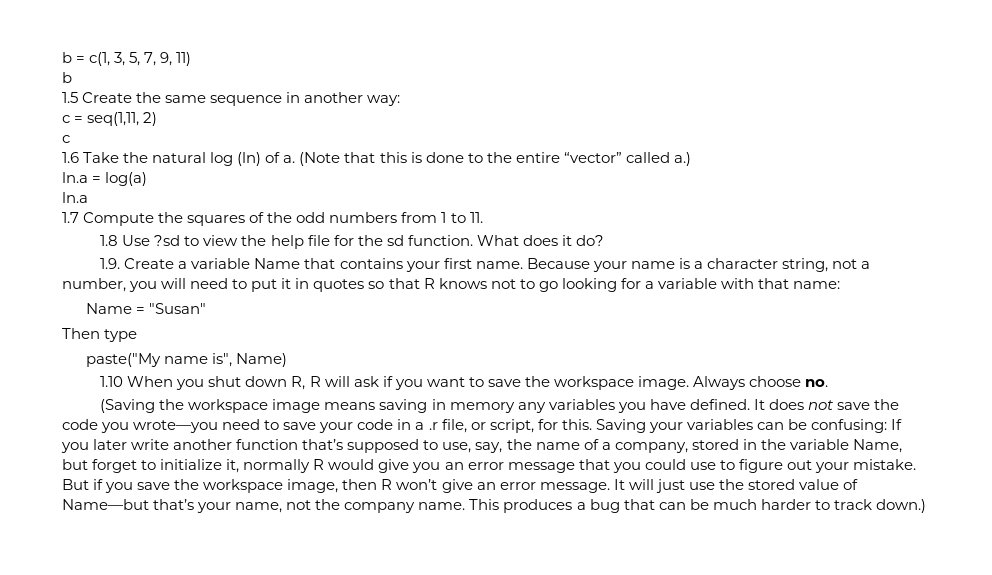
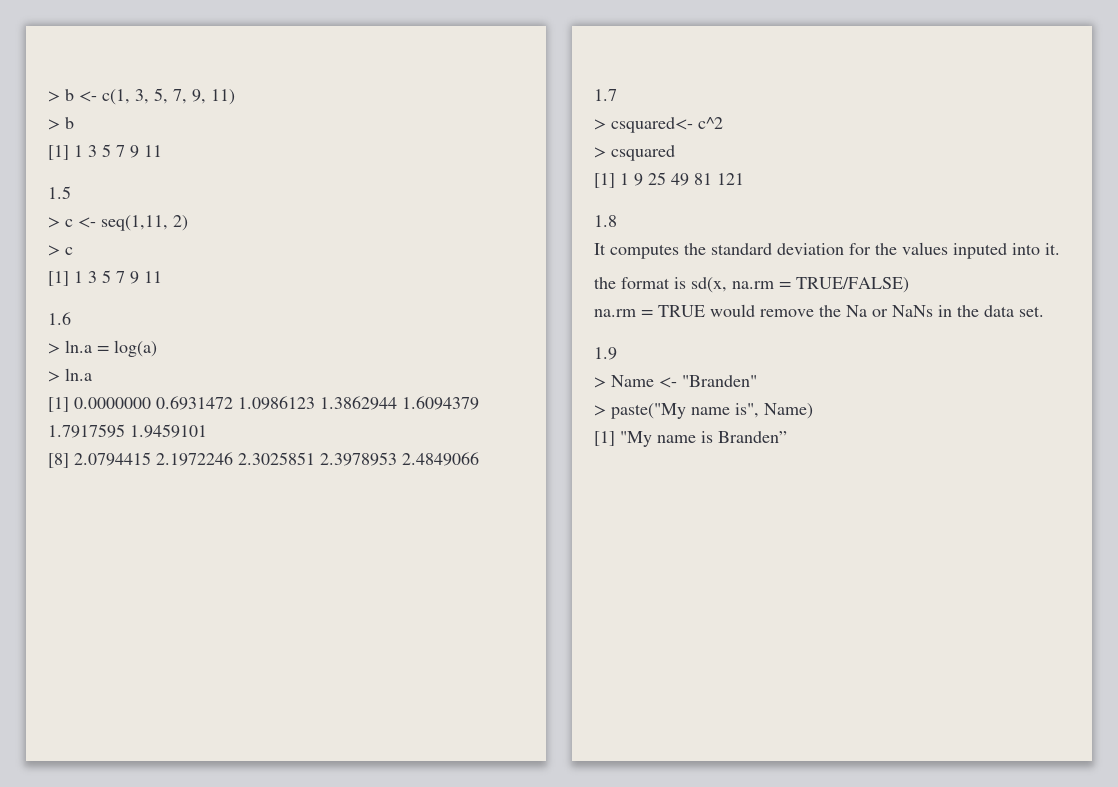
[62,52,86,63] b = -> [48,89,97,102] > b <-
(192, 59) none -> [48,119,60,130] >
[62,92,401,106] [62,115,84,123] 1.5 Create the same sequence in another way: // c = -> [48,144,162,160] [48,186,71,199] [48,217,96,228] [1] 1 3 5 7 9 11 // 1.5 // > c <-
(158, 119) none -> [48,245,60,256] >
[62,152,691,166] 1.6 Take the natural log (ln) of a. (Note that this is done to the entire “vector” called a.) // -> [48,270,162,286] [48,312,71,325] [48,343,60,354] [1] 1 3 5 7 9 11 // 1.6 // >
(148, 179) none -> [48,371,60,382] >
[62,212,483,226] [100,235,604,249] [100,258,871,272] [62,278,841,292] [85,303,206,314] [62,328,138,342] [85,353,287,367] [100,376,829,390] [100,399,900,413] [62,419,903,433] [61,439,902,453] [62,459,917,473] [62,479,859,493] [62,499,926,513] 1.7 Compute the squares of the odd numbers from 1 to 11. // 1.8 Use ?sd to view the help file for the sd function. What does it do? // 1.9. Create a variable Name that contains your first name. Because your name is a character string, not a number, you will need to put it in quotes so that R knows not to go looking for a variable with that name: // Name = "Susan" // Then type // paste("My name is", Name) // 1.10 When you shut down R, R will ask if you want to save the workspace image. Always choose no. // (Saving the workspace image means saving in memory any variables you have defined. It does not save the code you wrote—you need to save your code in a .r file, or script, for this. Saving your variables can be confusing: If you later write another function that’s supposed to use, say, the name of a company, stored in the variable Name, but forget to initialize it, normally R would give you an error message that you could use to figure out your mistake. But if you save the workspace image, then R won’t give an error message. It will just use the stored value of Name—but that’s your name, not the company name. This produces a bug that can be much harder to track down.) -> [48,396,479,412] [48,424,207,438] [48,452,479,468] [594,89,617,101] [594,117,723,133] [594,145,675,161] [594,172,744,188] [594,215,617,227] [594,242,1060,259] [594,277,909,293] [594,304,1044,317] [594,347,617,360] [594,375,757,388] [594,403,813,419] [594,431,787,447] [1] 0.0000000 0.6931472 1.0986123 1.3862944 1.6094379 1.7917595 1.9459101 // [8] 2.0794415 2.1972246 2.3025851 2.3978953 2.4849066 // 1.7 // > csquared<- c^2 // > csquared // [1] 1 9 25 49 81 121 // 1.8 // It computes the standard deviation for the values inputed into it. // the format is sd(x, na.rm = TRUE/FALSE) // na.rm = TRUE would remove the Na or NaNs in the data set. // 1.9 // > Name <- "Branden" // > paste("My name is", Name) // [1] "My name is Branden”

